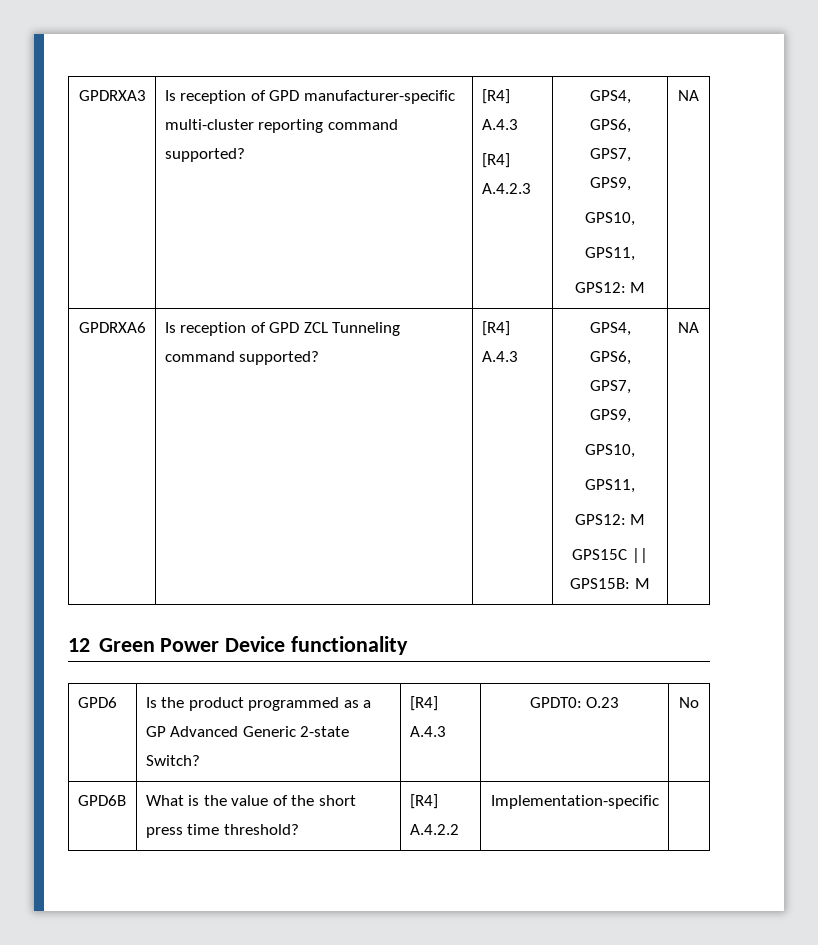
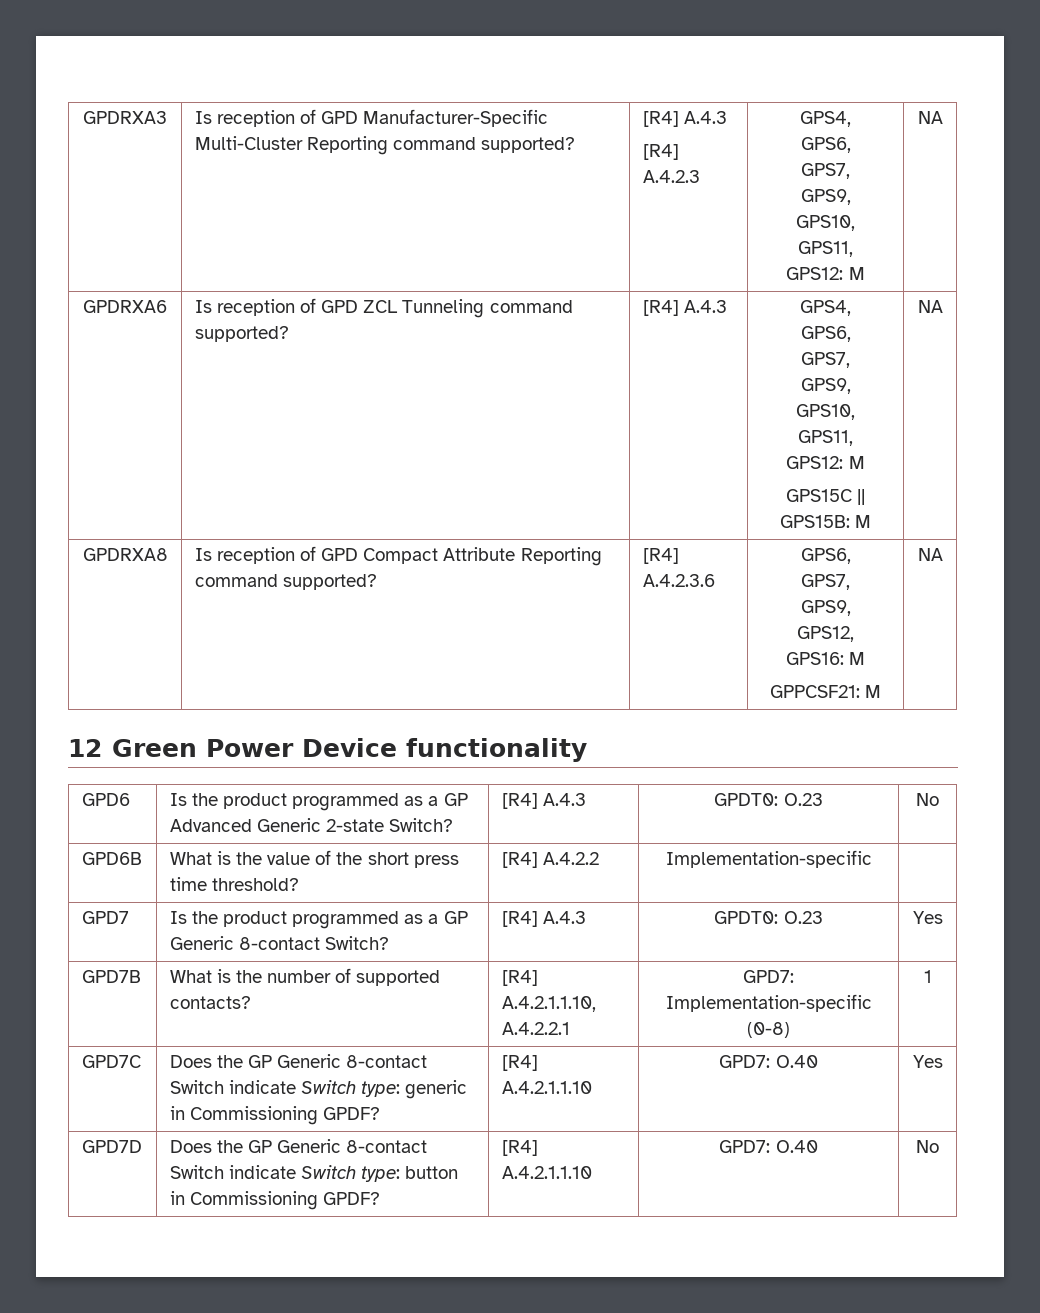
[303,90,455,104] [164,119,324,133] manufacturer-specific multi-cluster reporting -> [363,109,549,127] [194,136,388,155] Manufacturer-Specific Multi-Cluster Reporting
(699, 327) none -> [82,548,168,561] [194,546,602,566] [194,574,377,590] [642,548,679,564] [642,574,715,587] [800,548,851,564] [801,574,851,590] [800,600,851,616] [797,626,855,642] [785,652,866,665] [769,685,882,698] [917,548,943,561] // GPDRXA8 | Is reception of GPD Compact Attribute Reporting command supported? | [R4] A.4.2.3.6 | GPS6, // GPS7, // GPS9, // GPS12, // GPS16: M // GPPCSF21: M | NA
(659, 802) none -> [81,911,129,924] [169,911,468,929] [169,936,390,950] [501,911,586,927] [714,911,823,924] [912,911,943,924] [81,970,141,983] [169,968,441,986] [169,996,251,1009] [501,970,538,986] [501,996,596,1012] [501,1022,570,1035] [743,970,795,983] [665,994,872,1012] [747,1022,791,1038] [923,970,932,983] [81,1055,141,1068] [169,1054,428,1068] [169,1080,468,1099] [169,1106,381,1125] [501,1055,538,1071] [501,1081,592,1094] [719,1055,818,1068] [912,1055,943,1068] [81,1140,142,1153] [169,1139,428,1153] [169,1165,459,1182] [169,1191,381,1210] [501,1140,538,1156] [501,1166,592,1179] [719,1140,818,1153] [916,1140,939,1153] // GPD7 | Is the product programmed as a GP Generic 8-contact Switch? | [R4] A.4.3 | GPDT0: O.23 | Yes // GPD7B | What is the number of supported contacts? | [R4] A.4.2.1.1.10, A.4.2.2.1 | GPD7: Implementation-specific (0-8) | 1 // GPD7C | Does the GP Generic 8-contact Switch indicate Switch type: generic in Commissioning GPDF? | [R4] A.4.2.1.1.10 | GPD7: O.40 | Yes // GPD7D | Does the GP Generic 8-contact Switch indicate Switch type: button in Commissioning GPDF? | [R4] A.4.2.1.1.10 | GPD7: O.40 | No

